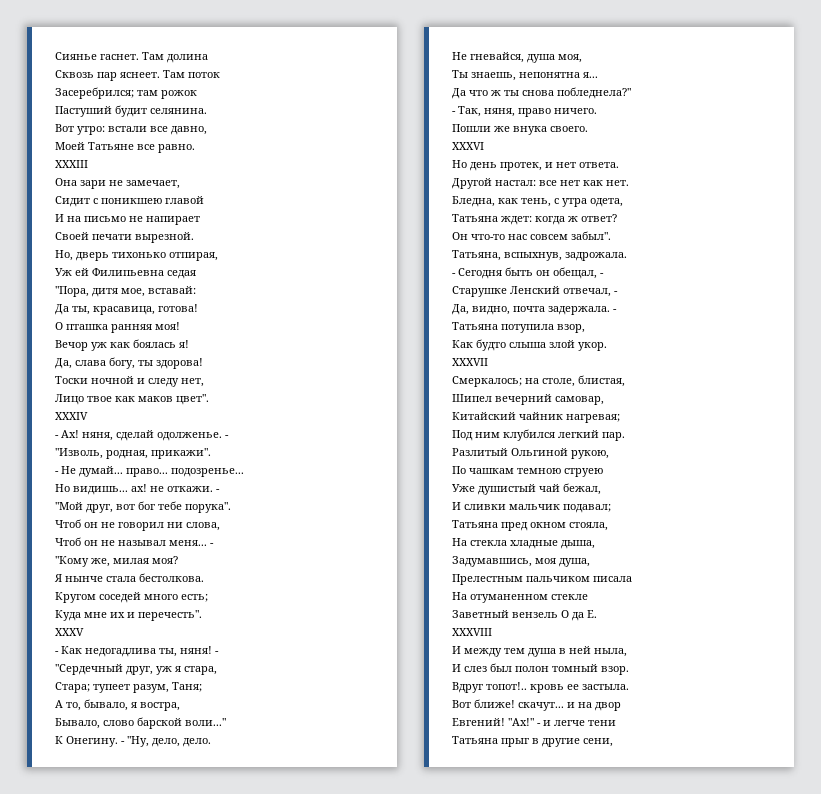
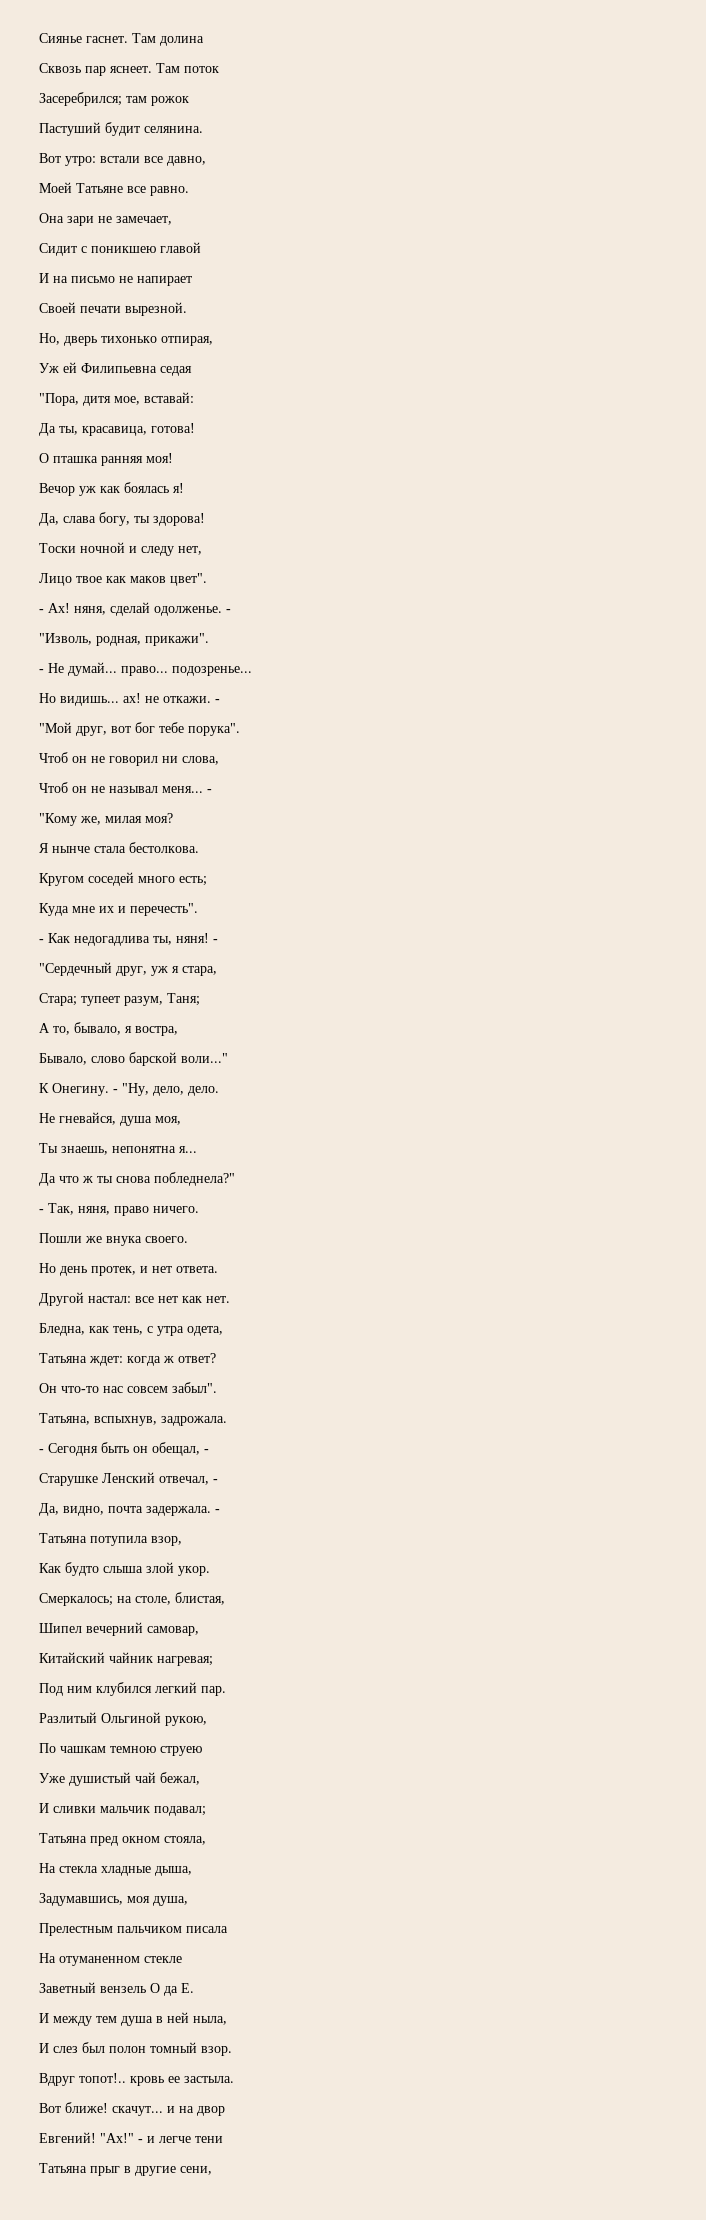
[55,160,88,168] // XXXIII -> (189, 191) none
[55,412,88,420] // XXXIV -> (207, 579) none
[55,628,84,636] // XXXV -> (198, 909) none
[452,142,484,150] // XXXVI -> (188, 1239) none
[452,358,488,366] // XXXVII -> (210, 1571) none
[452,628,492,636] // XXXVIII -> (194, 1988) none

